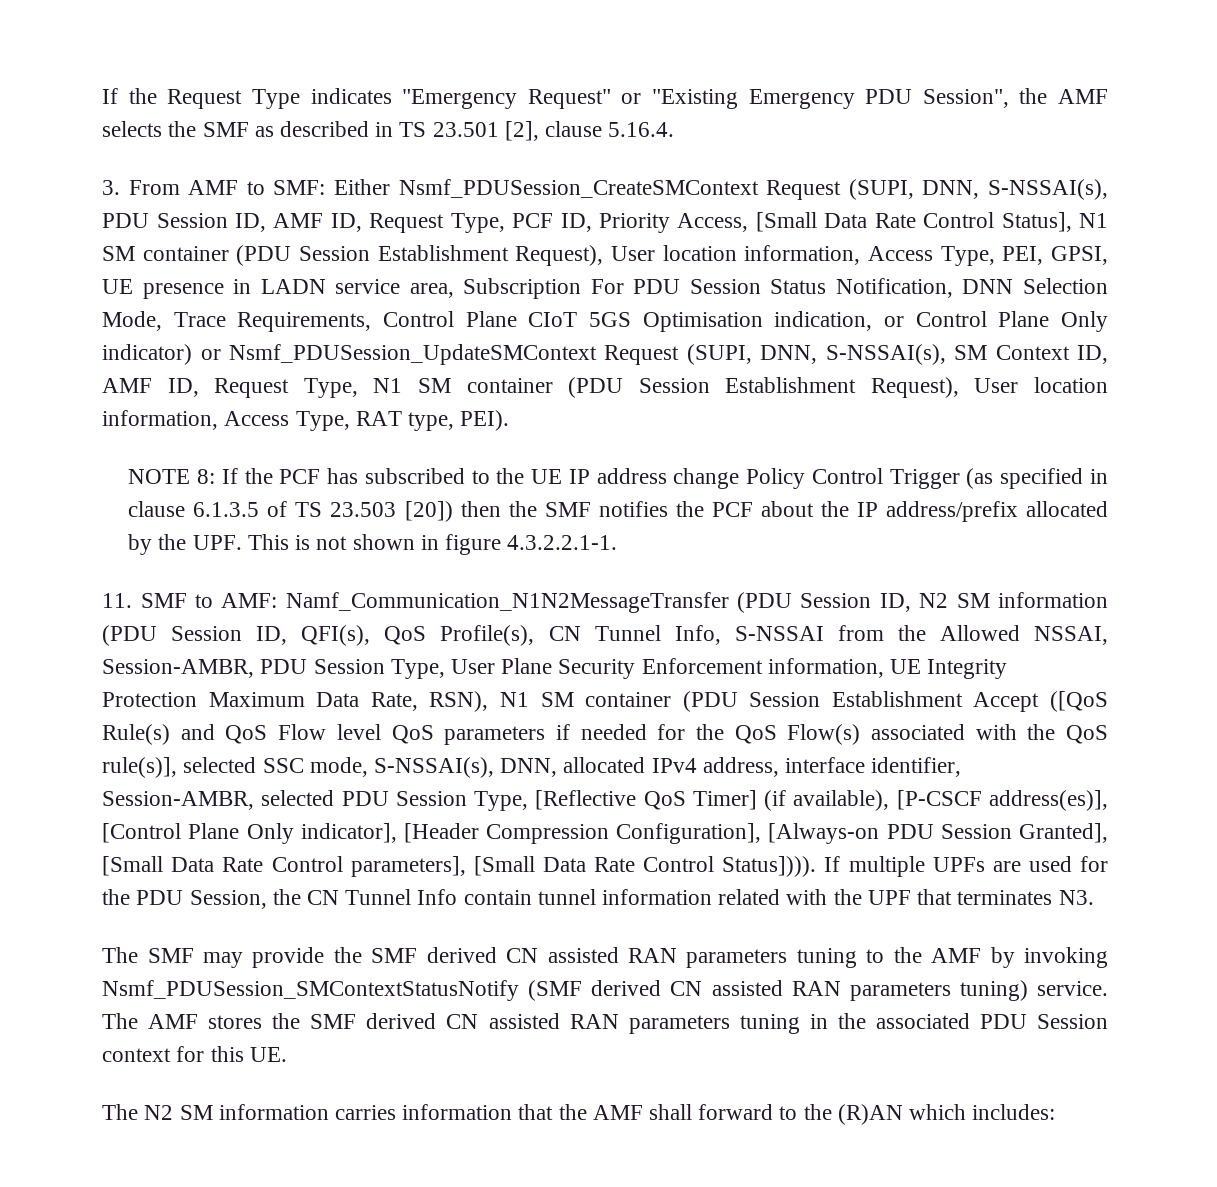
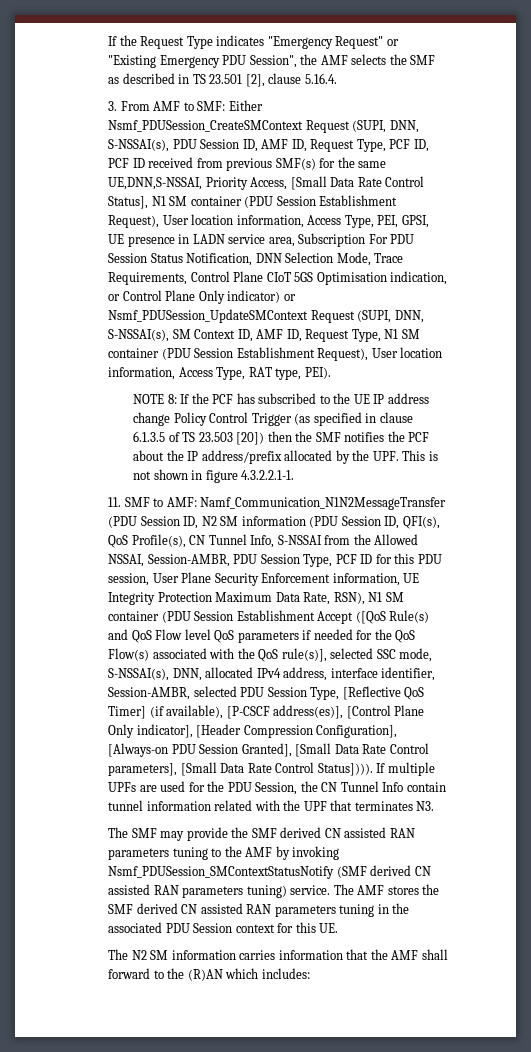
(592, 222) none -> [108,157,387,171] [108,177,203,190] PCF ID received from previous SMF(s) for the same UE,DNN,S-NSSAI,
(445, 669) none -> [335,553,442,564] [108,573,150,586] PCF ID for this PDU session,

